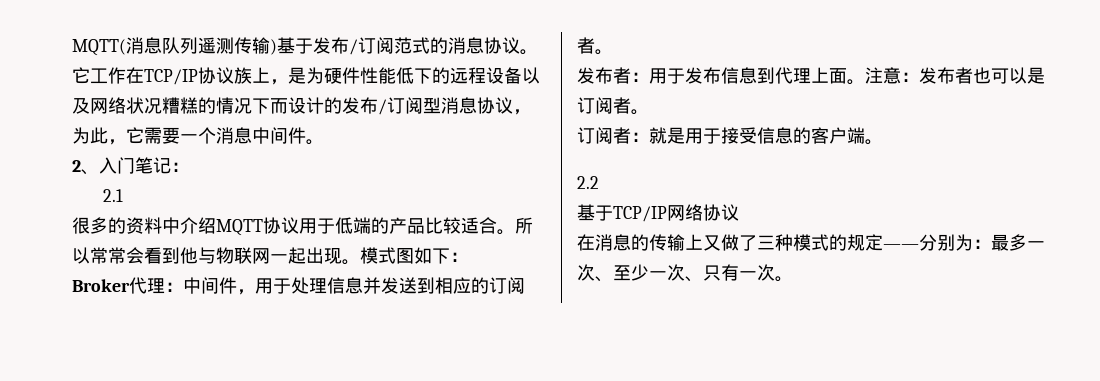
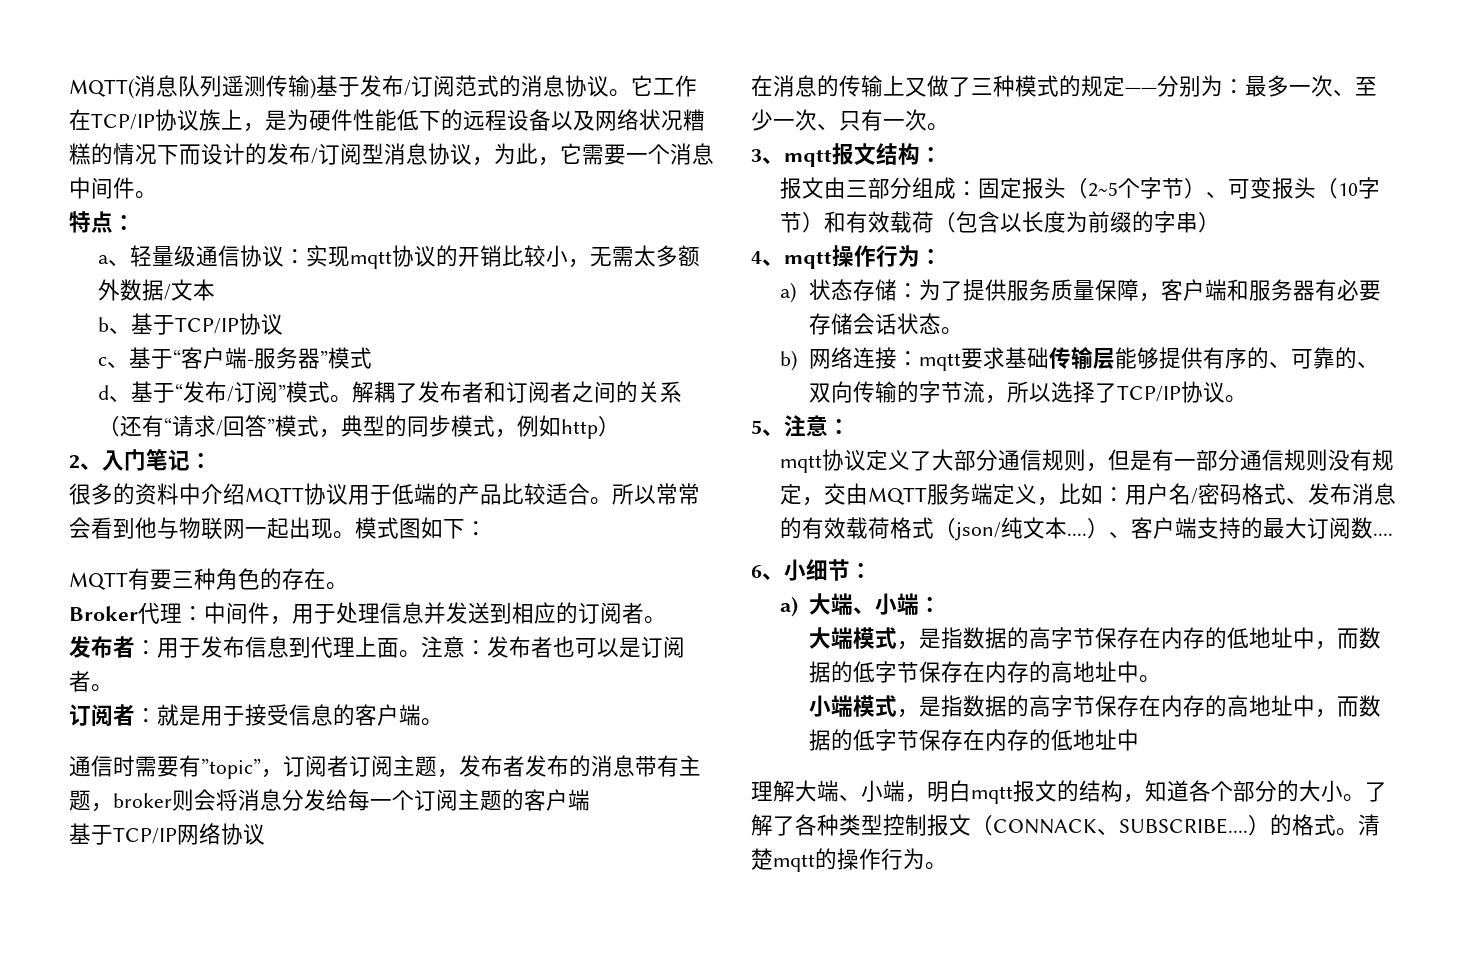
(324, 142) none -> [69,211,135,233] [97,245,700,269] [97,279,215,301] [97,313,283,335] [97,347,372,369] [97,381,682,403] [97,415,620,439] // 特点： // a、轻量级通信协议：实现mqtt协议的开销比较小，无需太多额外数据/文本 // b、基于TCP/IP协议 // c、基于“客户端-服务器”模式 // d、基于“发布/订阅”模式。解耦了发布者和订阅者之间的关系（还有“请求/回答”模式，典型的同步模式，例如http）
[102,189,123,202] // 2.1 -> (212, 460) none
(468, 257) none -> [69,568,348,590] // MQTT有要三种角色的存在。
[577,176,599,189] 2.2 -> [69,755,701,779] [69,789,590,812] 通信时需要有”topic”，订阅者订阅主题，发布者发布的消息带有主题，broker则会将消息分发给每一个订阅主题的客户端
(793, 279) none -> [751,143,942,167] [779,177,1380,199] [779,211,1220,233] [751,245,942,269] [779,279,1381,303] [808,313,963,335] [779,347,1379,371] [808,381,1247,404] [751,415,850,437] [779,449,1394,473] [779,483,1396,506] [779,517,1393,541] [751,559,872,581] [779,593,941,617] [808,627,1381,650] [808,661,1161,683] [808,695,1381,718] [808,729,1139,751] [751,780,1387,804] [751,814,1380,836] [751,848,947,872] // 3、mqtt报文结构： // 报文由三部分组成：固定报头（2~5个字节）、可变报头（10字节）和有效载荷（包含以长度为前缀的字串） // 4、mqtt操作行为： // a)状态存储：为了提供服务质量保障，客户端和服务器有必要存储会话状态。 // b)网络连接：mqtt要求基础传输层能够提供有序的、可靠的、双向传输的字节流，所以选择了TCP/IP协议。 // 5、注意： // mqtt协议定义了大部分通信规则，但是有一部分通信规则没有规定，交由MQTT服务端定义，比如：用户名/密码格式、发布消息的有效载荷格式（json/纯文本....）、客户端支持的最大订阅数.... // 6、小细节： // a)大端、小端： // 大端模式，是指数据的高字节保存在内存的低地址中，而数据的低字节保存在内存的高地址中。 // 小端模式，是指数据的高字节保存在内存的高地址中，而数据的低字节保存在内存的低地址中 // 理解大端、小端，明白mqtt报文的结构，知道各个部分的大小。了解了各种类型控制报文（CONNACK、SUBSCRIBE....）的格式。清楚mqtt的操作行为。

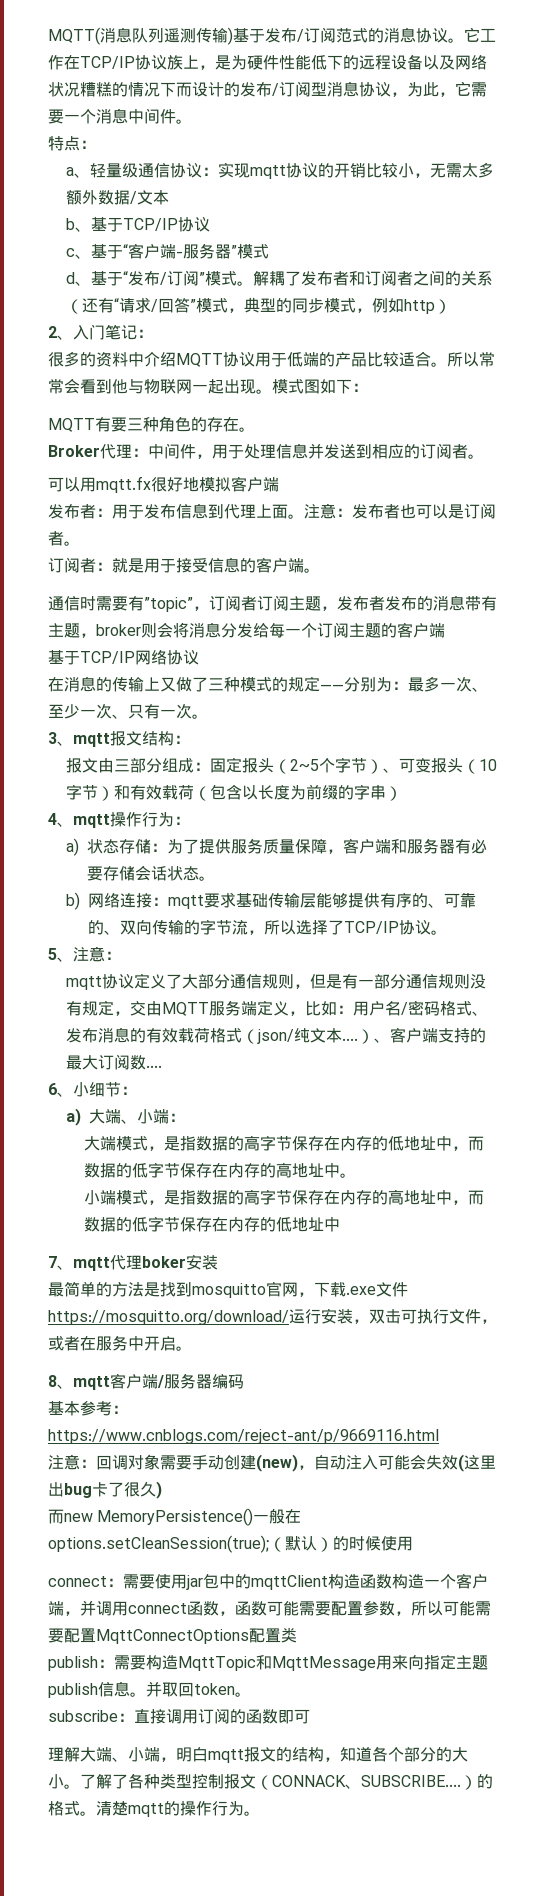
(666, 620) none -> [48,476,279,493] // 可以用mqtt.fx很好地模拟客户端
(1139, 740) none -> [48,1254,218,1271] [48,1281,408,1298] [48,1308,497,1325] [48,1335,192,1351] [48,1373,244,1390] [48,1401,128,1416] [48,1429,439,1444] [48,1454,496,1472] [48,1481,162,1499] [48,1508,302,1526] [48,1535,413,1553] [48,1573,488,1590] [48,1600,491,1616] [48,1627,297,1644] [48,1654,488,1671] [48,1681,251,1698] [48,1708,310,1724] // 7、mqtt代理boker安装 // 最简单的方法是找到mosquitto官网，下载.exe文件https://mosquitto.org/download/运行安装，双击可执行文件，或者在服务中开启。 // 8、mqtt客户端/服务器编码 // 基本参考：https://www.cnblogs.com/reject-ant/p/9669116.html // 注意：回调对象需要手动创建(new)，自动注入可能会失效(这里出bug卡了很久) // 而new MemoryPersistence()一般在options.setCleanSession(true);（默认）的时候使用 // connect：需要使用jar包中的mqttClient构造函数构造一个客户端，并调用connect函数，函数可能需要配置参数，所以可能需要配置MqttConnectOptions配置类 // publish：需要构造MqttTopic和MqttMessage用来向指定主题publish信息。并取回token。 // subscribe：直接调用订阅的函数即可

